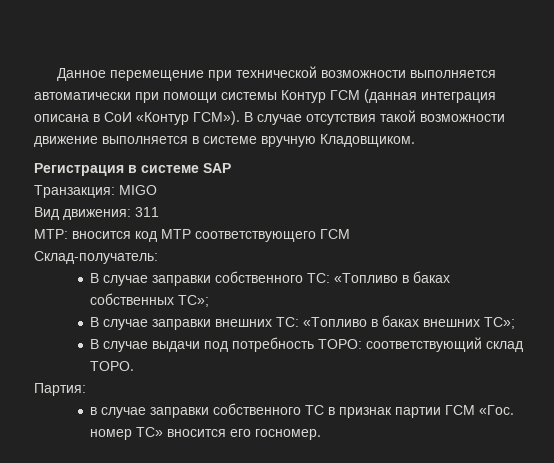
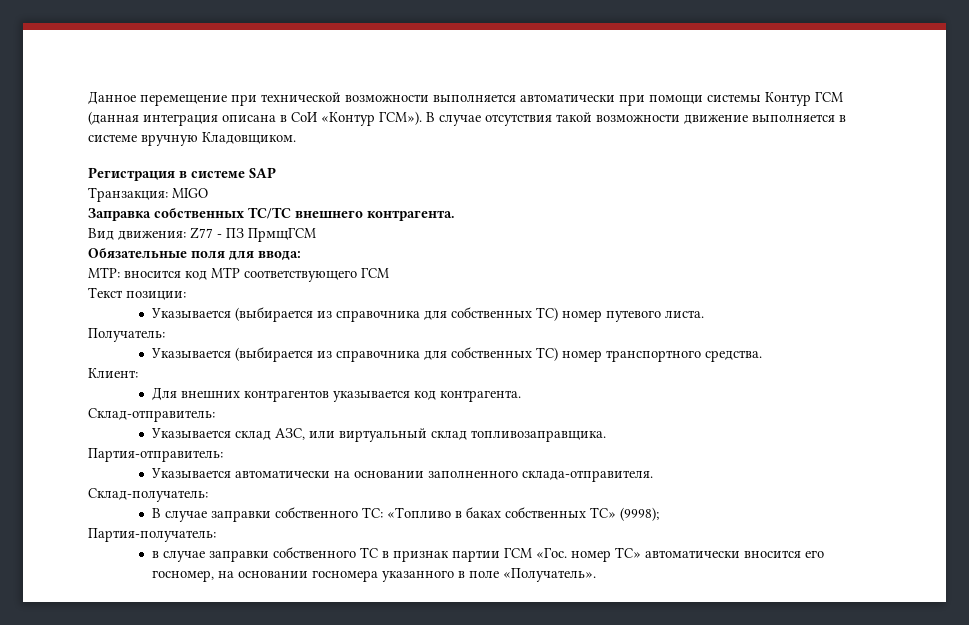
[34,207,159,220] Вид движения: 311 -> [88,207,455,221] [88,227,316,242] [88,248,301,261] Заправка собственных ТС/ТС внешнего контрагента. // Вид движения: Z77 - ПЗ ПрмщГСМ // Обязательные поля для ввода:
(350, 234) none -> [88,287,186,300] [151,307,705,322] [88,328,165,342] [151,347,763,362] [88,368,138,378] [152,387,522,402] [88,408,215,422] [151,428,607,442] [88,448,223,462] [151,468,654,482] // Текст позиции: // Указывается (выбирается из справочника для собственных ТС) номер путевого листа. // Получатель: // Указывается (выбирается из справочника для собственных ТС) номер транспортного средства. // Клиент: // Для внешних контрагентов указывается код контрагента. // Склад-отправитель: // Указывается склад АЗС, или виртуальный склад топливозаправщика. // Партия-отправитель: // Указывается автоматически на основании заполненного склада-отправителя.
[178,295,210,307] [90,315,516,330] [90,337,524,352] [90,361,135,371] [34,383,86,396] ТС»; // В случае заправки внешних ТС: «Топливо в баках внешних ТС»; // В случае выдачи под потребность ТОРО: соответствующий склад ТОРО. // Партия: -> [590,507,660,521] [88,528,216,542] ТС» (9998); // Партия-получатель:
(164, 432) none -> [645,550,741,558] автоматически
[255,429,322,440] госномер. -> [152,568,597,582] госномер, на основании госномера указанного в поле «Получатель».

